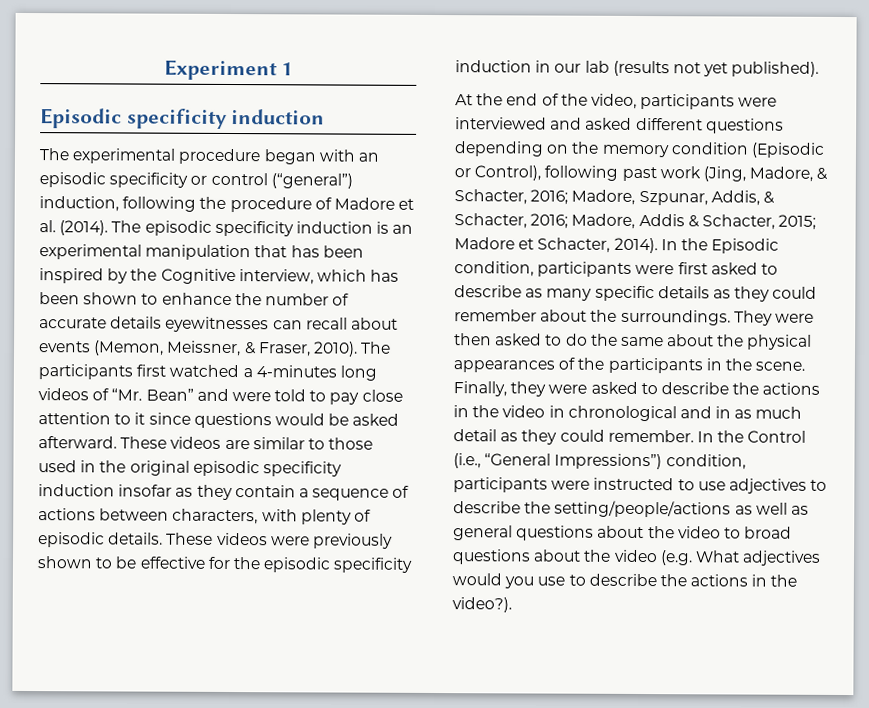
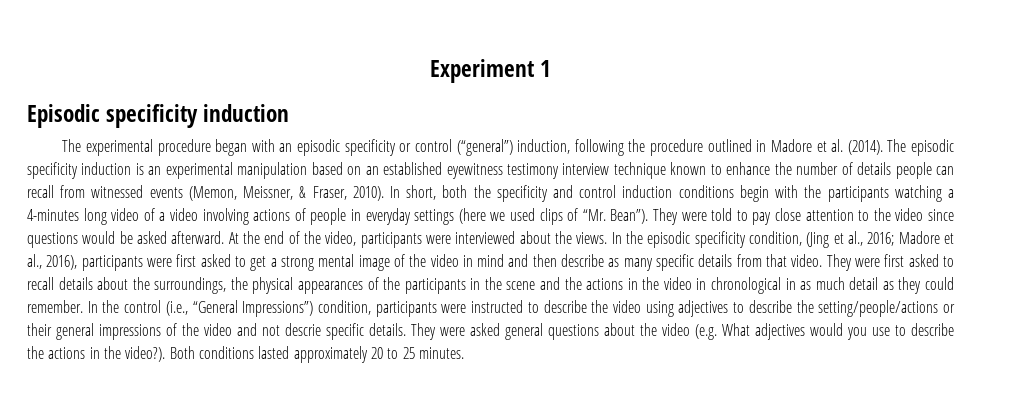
[314,197,332,210] of -> [707,139,767,152] outlined in
[254,245,364,258] [39,268,400,285] [39,292,139,305] that has been inspired by the Cognitive interview, which has been shown -> [311,162,707,179] based on an established eyewitness testimony interview technique known
[39,316,398,333] accurate details eyewitnesses can recall about -> [857,162,955,179] [27,185,144,198] details people can recall from witnessed
[361,341,392,354] [38,364,377,381] [38,388,229,401] The participants first watched a 4-minutes long videos of “Mr. Bean” and -> [389,185,955,202] [27,208,679,225] In short, both the specificity and control induction conditions begin with the participants watching a 4-minutes long video of a video involving actions of people in everyday settings (here we used clips of “Mr. Bean”). They
[134,412,146,425] it -> [873,208,924,221] the video
[120,436,374,450] [38,460,342,477] [38,484,410,501] [38,508,371,525] [38,532,393,549] [37,556,414,573] [455,60,820,77] These videos are similar to those used in the original episodic specificity induction insofar as they contain a sequence of actions between characters, with plenty of episodic details. These videos were previously shown to be effective for the episodic specificity induction in our lab (results not yet published). // -> (225, 237) none
[550,117,784,134] [454,141,825,158] [454,165,829,182] [454,189,775,206] [454,213,817,230] [454,237,780,254] [454,261,534,277] and asked different questions depending on the memory condition (Episodic or Control), following past work (Jing, Madore, & Schacter, 2016; Madore, Szpunar, Addis, & Schacter, 2016; Madore, Addis & Schacter, 2015; Madore et Schacter, 2014). In the Episodic condition, -> [519,231,955,248] [27,254,78,270] about the views. In the episodic specificity condition, (Jing et al., 2016; Madore et al., 2016),
(778, 269) none -> [250,254,557,271] get a strong mental image of the video in mind and then
[712,286,818,302] [454,309,814,326] [454,333,715,347] as they could remember about the surroundings. They were then asked to do the same about -> [736,254,955,271] [27,277,227,294] from that video. They were first asked to recall details about the surroundings,
[755,361,806,371] [453,381,729,397] scene. Finally, they were asked to describe -> [506,277,560,290] scene and
[679,406,712,419] and -> (781, 285) none
[747,430,807,443] Control -> [124,300,162,313] control
[697,481,726,491] use -> [543,300,674,317] describe the video using
[734,502,809,515] [453,525,793,541] as well as general questions about the video to broad -> [942,304,955,313] [27,323,543,340] or their general impressions of the video and not descrie specific details. They were asked general
(512, 605) none -> [169,346,464,363] Both conditions lasted approximately 20 to 25 minutes.

